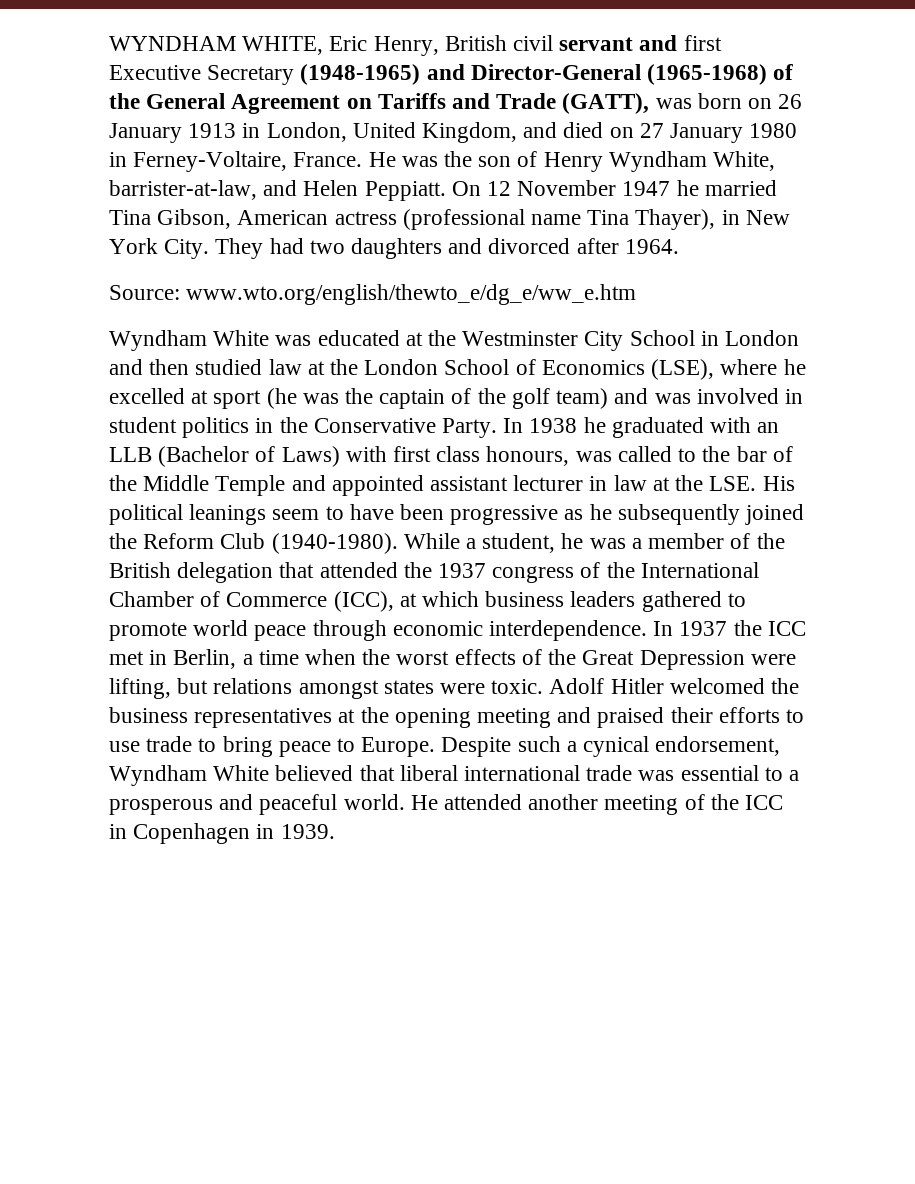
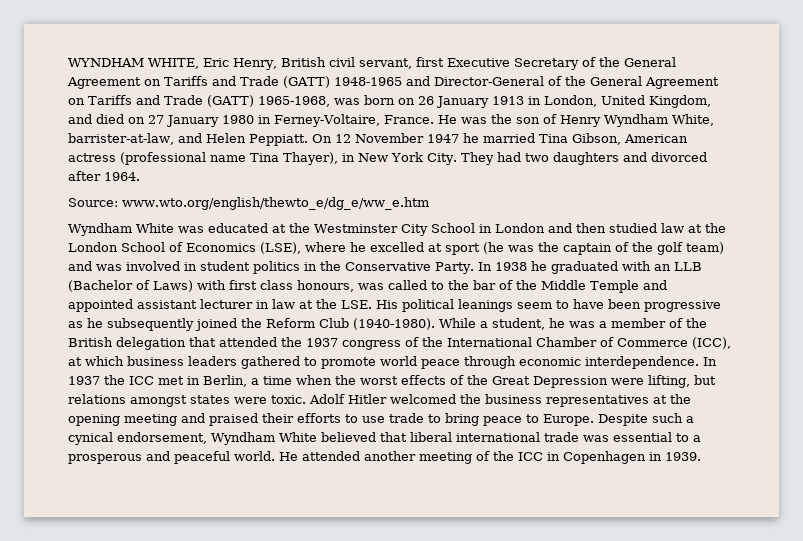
[559,35,678,51] servant and -> [358,58,412,69] servant,
[300,64,794,85] [109,93,650,114] (1948-1965) and Director-General (1965-1968) of the General Agreement on Tariffs and Trade (GATT), -> [581,57,676,67] [67,76,719,89] [68,95,330,107] of the General Agreement on Tariffs and Trade (GATT) 1948-1965 and Director-General of the General Agreement on Tariffs and Trade (GATT) 1965-1968,

